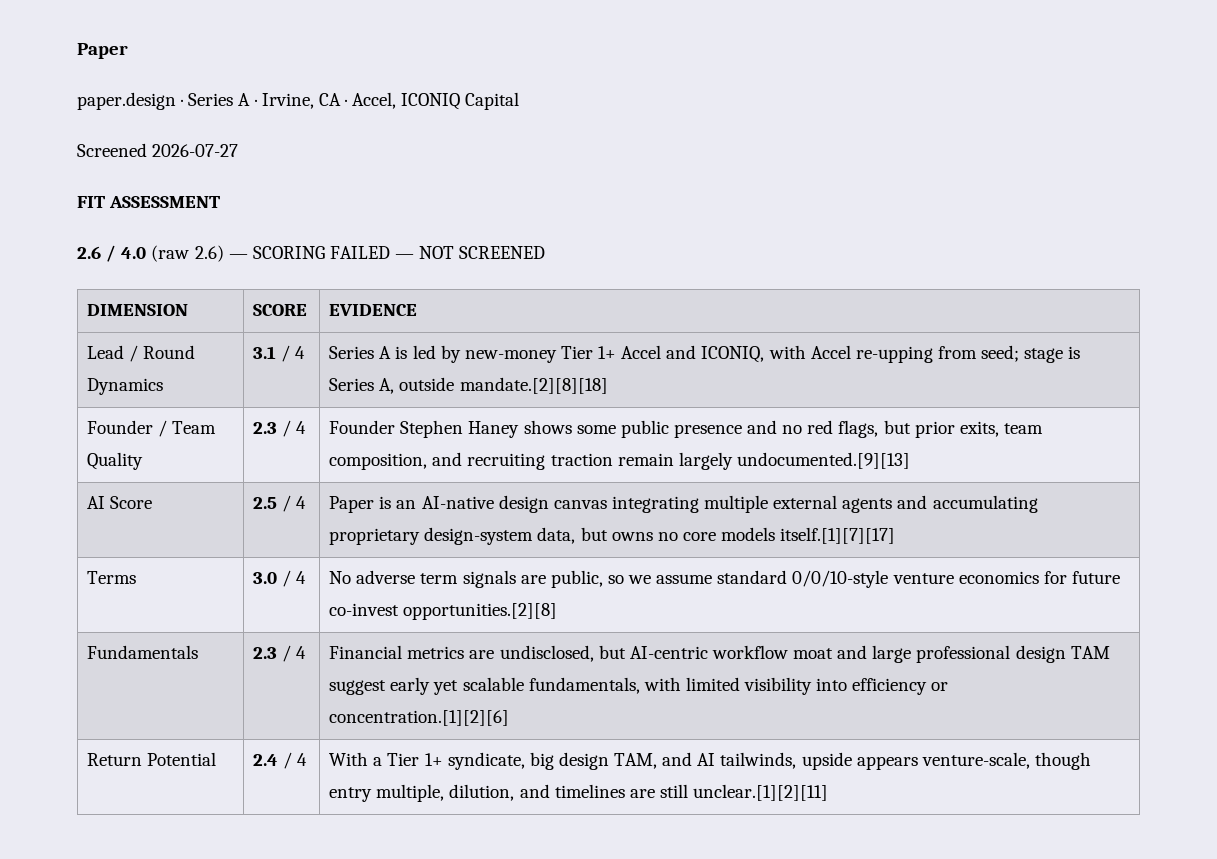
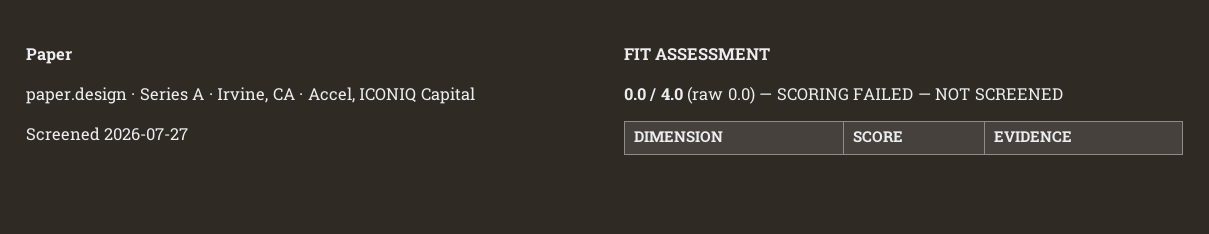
[77,246,101,259] 2.6 -> [624,88,646,101] 0.0
[194,245,224,262] 2.6) -> [727,86,755,104] 0.0)
[87,345,196,362] [87,378,164,395] [253,345,306,362] [329,345,1081,363] [329,377,608,394] [87,420,217,437] [87,452,144,470] [253,420,307,437] [329,420,1043,438] [329,452,910,470] [87,496,153,509] [253,495,307,512] [329,495,1038,513] [329,527,896,545] [87,571,137,584] [253,570,307,587] [329,570,1120,588] [329,603,558,620] [87,645,199,659] [253,645,307,662] [329,645,1110,663] [329,677,949,695] [329,710,510,726] [87,752,217,766] [253,752,308,769] [329,752,1091,770] [329,784,829,802] // Lead / Round Dynamics | 3.1 / 4 | Series A is led by new-money Tier 1+ Accel and ICONIQ, with Accel re-upping from seed; stage is Series A, outside mandate.[2][8][18] // Founder / Team Quality | 2.3 / 4 | Founder Stephen Haney shows some public presence and no red flags, but prior exits, team composition, and recruiting traction remain largely undocumented.[9][13] // AI Score | 2.5 / 4 | Paper is an AI-native design canvas integrating multiple external agents and accumulating proprietary design-system data, but owns no core models itself.[1][7][17] // Terms | 3.0 / 4 | No adverse term signals are public, so we assume standard 0/0/10-style venture economics for future co-invest opportunities.[2][8] // Fundamentals | 2.3 / 4 | Financial metrics are undisclosed, but AI-centric workflow moat and large professional design TAM suggest early yet scalable fundamentals, with limited visibility into efficiency or concentration.[1][2][6] // Return Potential | 2.4 / 4 | With a Tier 1+ syndicate, big design TAM, and AI tailwinds, upside appears venture-scale, though entry multiple, dilution, and timelines are still unclear.[1][2][11] -> (1073, 137) none

